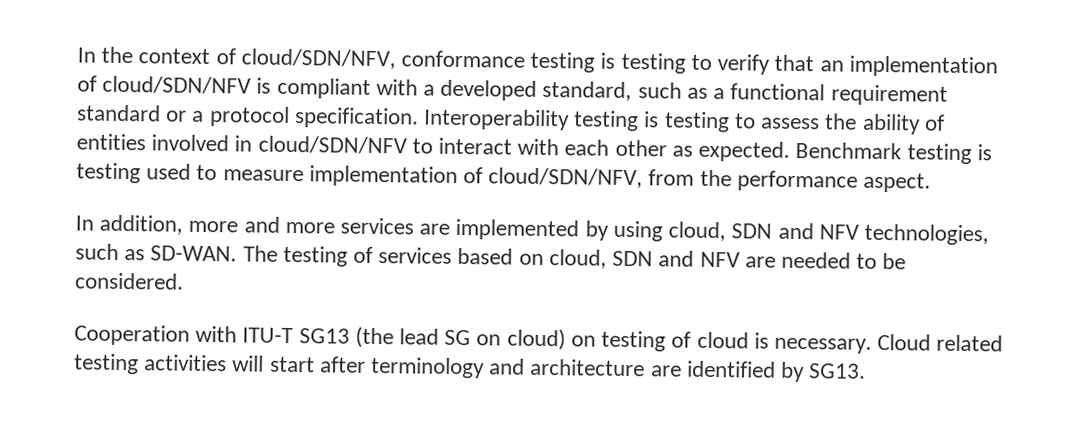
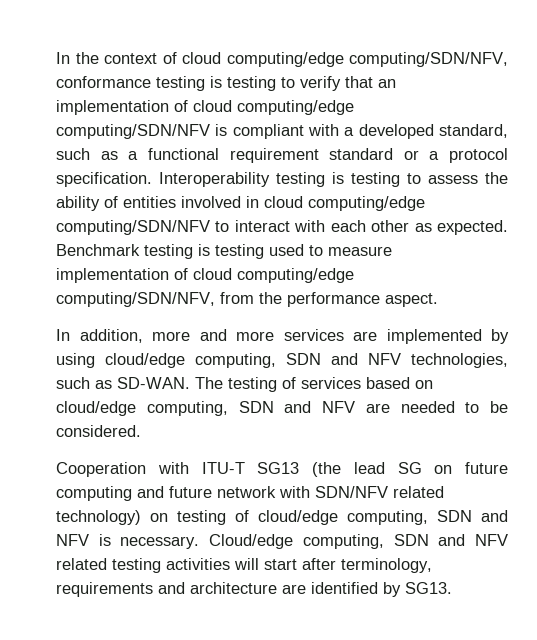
[240,48,396,70] cloud/SDN/NFV, -> [182,52,508,67] cloud computing/edge computing/SDN/NFV,
[102,75,252,95] cloud/SDN/NFV -> [193,100,354,115] [56,124,210,139] cloud computing/edge computing/SDN/NFV
[257,135,407,155] cloud/SDN/NFV -> [264,196,425,211] [56,220,210,235] cloud computing/edge computing/SDN/NFV
[488,167,644,189] cloud/SDN/NFV, -> [193,268,354,283] [56,292,215,307] cloud computing/edge computing/SDN/NFV,
[668,221,727,242] cloud, -> [105,353,276,368] cloud/edge computing,
[548,249,607,269] cloud, -> [56,401,228,416] cloud/edge computing,
[506,328,932,354] cloud) on testing of cloud is necessary. Cloud -> [465,462,508,474] [56,486,444,501] [56,510,508,525] [56,534,509,549] future computing and future network with SDN/NFV related technology) on testing of cloud/edge computing, SDN and NFV is necessary. Cloud/edge computing, SDN and NFV
[371,356,486,379] terminology -> [341,558,432,573] [56,582,153,597] terminology, requirements

